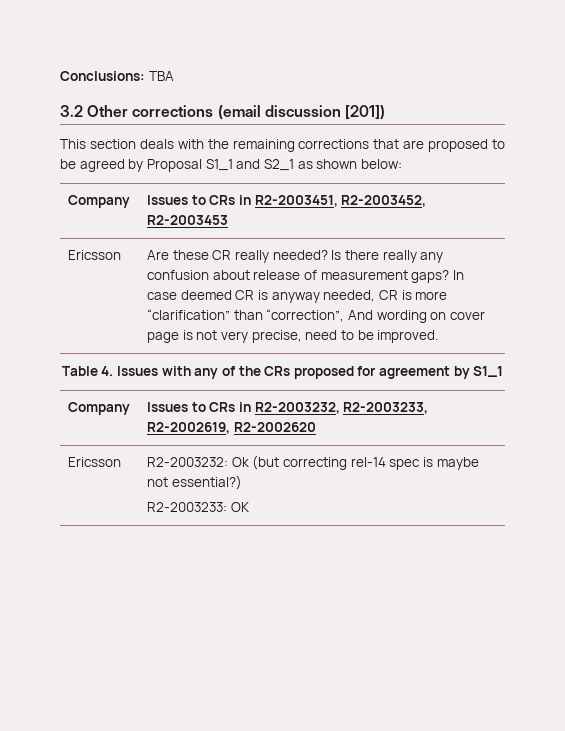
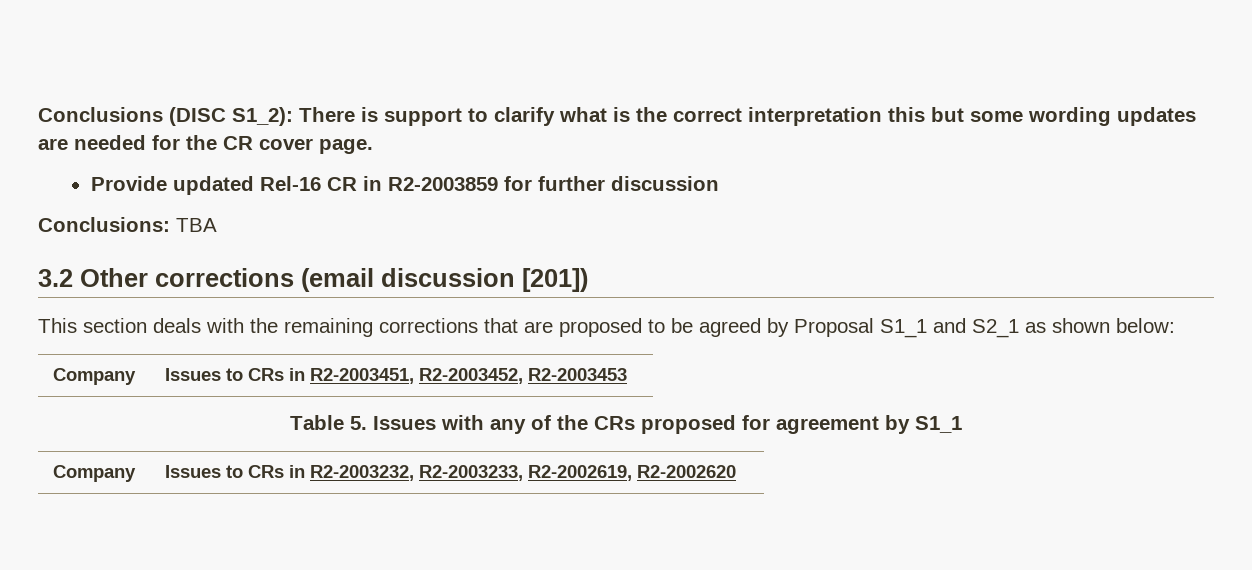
(60, 76) none -> [38,107,1196,126] [38,135,373,154] [90,176,719,195] Conclusions (DISC S1_2): There is support to clarify what is the correct interpretation this but some wording updates are needed for the CR cover page. // Provide updated Rel-16 CR in R2-2003859 for further discussion //
[68,250,122,260] [147,250,444,263] [147,270,464,283] [147,290,448,303] [147,309,485,323] [147,330,439,343] // Ericsson | Are these CR really needed? Is there really any confusion about release of measurement gaps? In case deemed CR is anyway needed, CR is more “clarification” than “correction”, And wording on cover page is not very precise, need to be improved. -> (627, 374) none
[101,366,114,376] 4. -> [350,416,367,430] 5.
[68,457,122,467] [147,455,479,470] [147,475,242,490] [147,502,250,512] // Ericsson | R2-2003232: Ok (but correcting rel-14 spec is maybe not essential?) // R2-2003233: OK -> (736, 471) none

